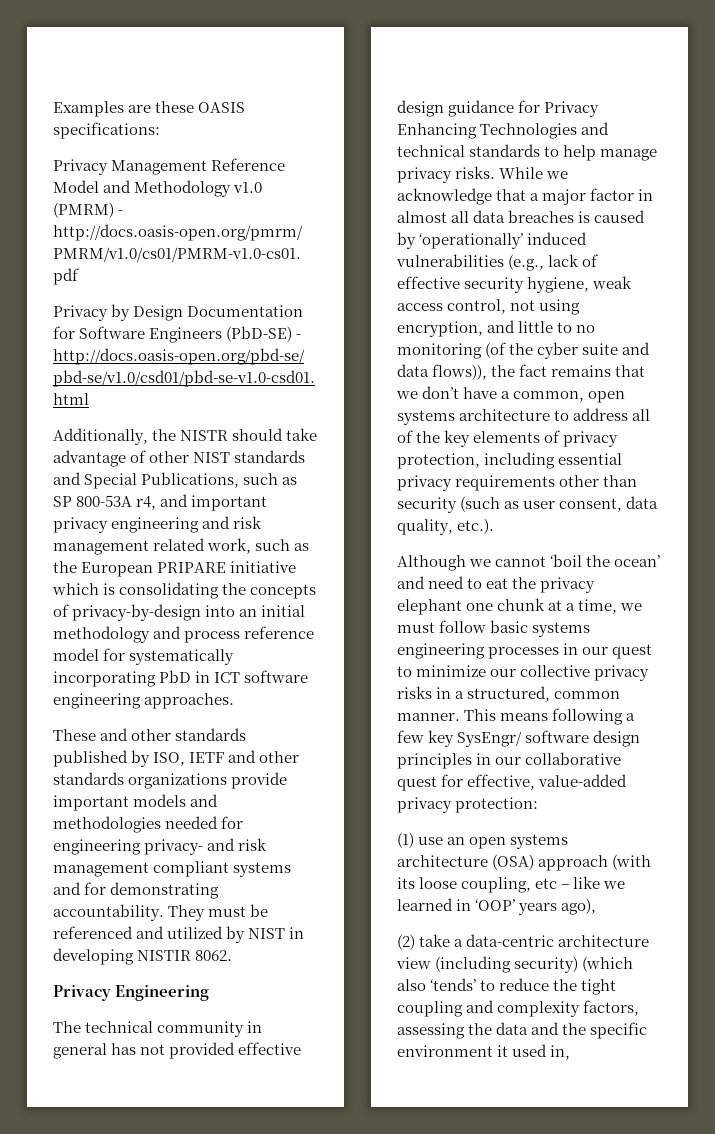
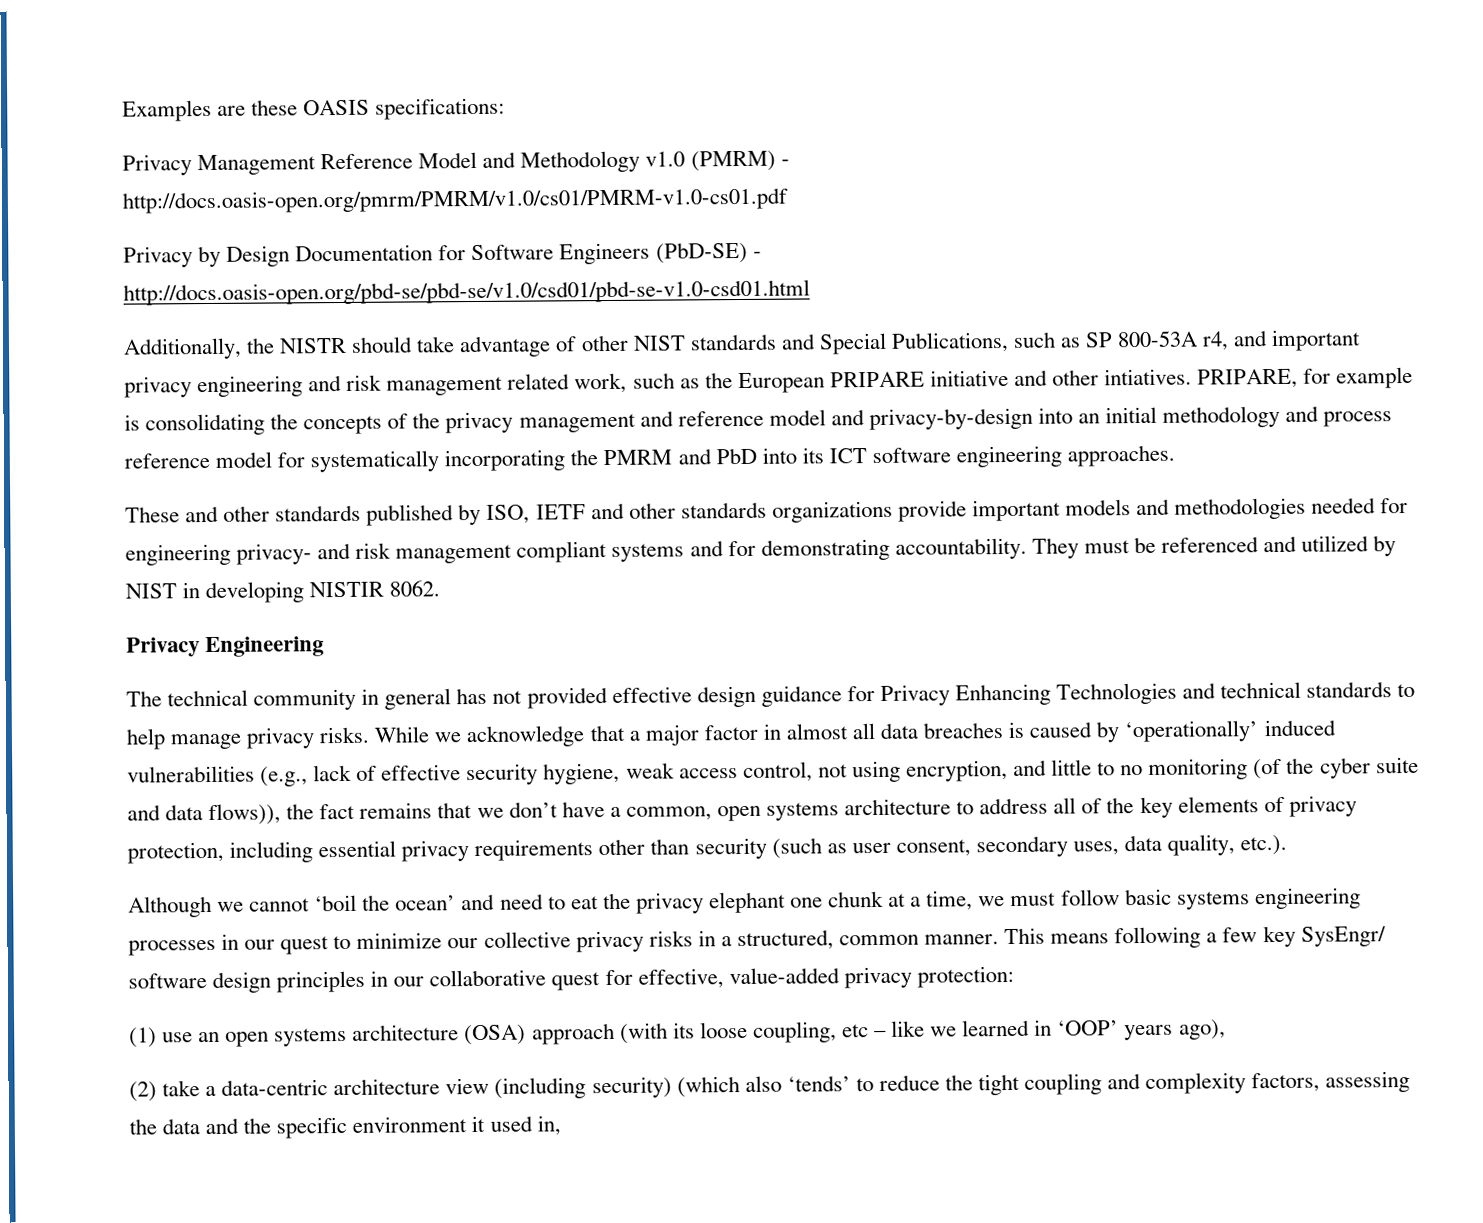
[52,583,99,595] which -> [1013,366,1414,389] and other intiatives. PRIPARE, for example
(69, 610) none -> [412,409,865,434] the privacy management and reference model and
[159,670,211,683] PbD in -> [570,447,824,466] the PMRM and PbD into its
(623, 505) none -> [975,835,1119,858] secondary uses,

